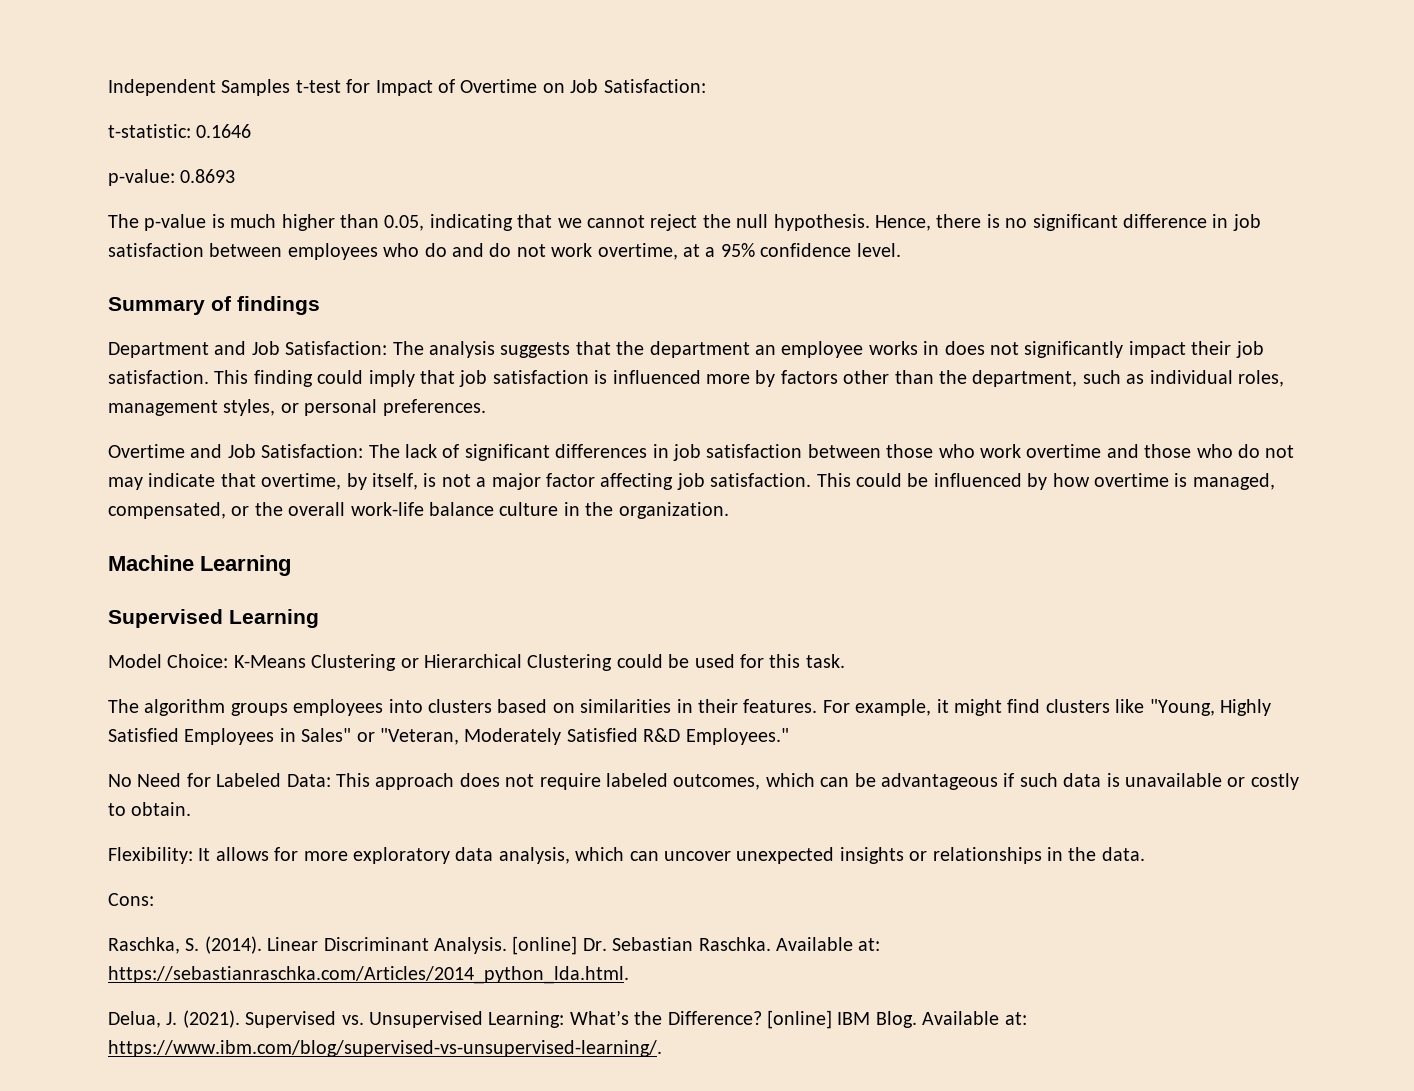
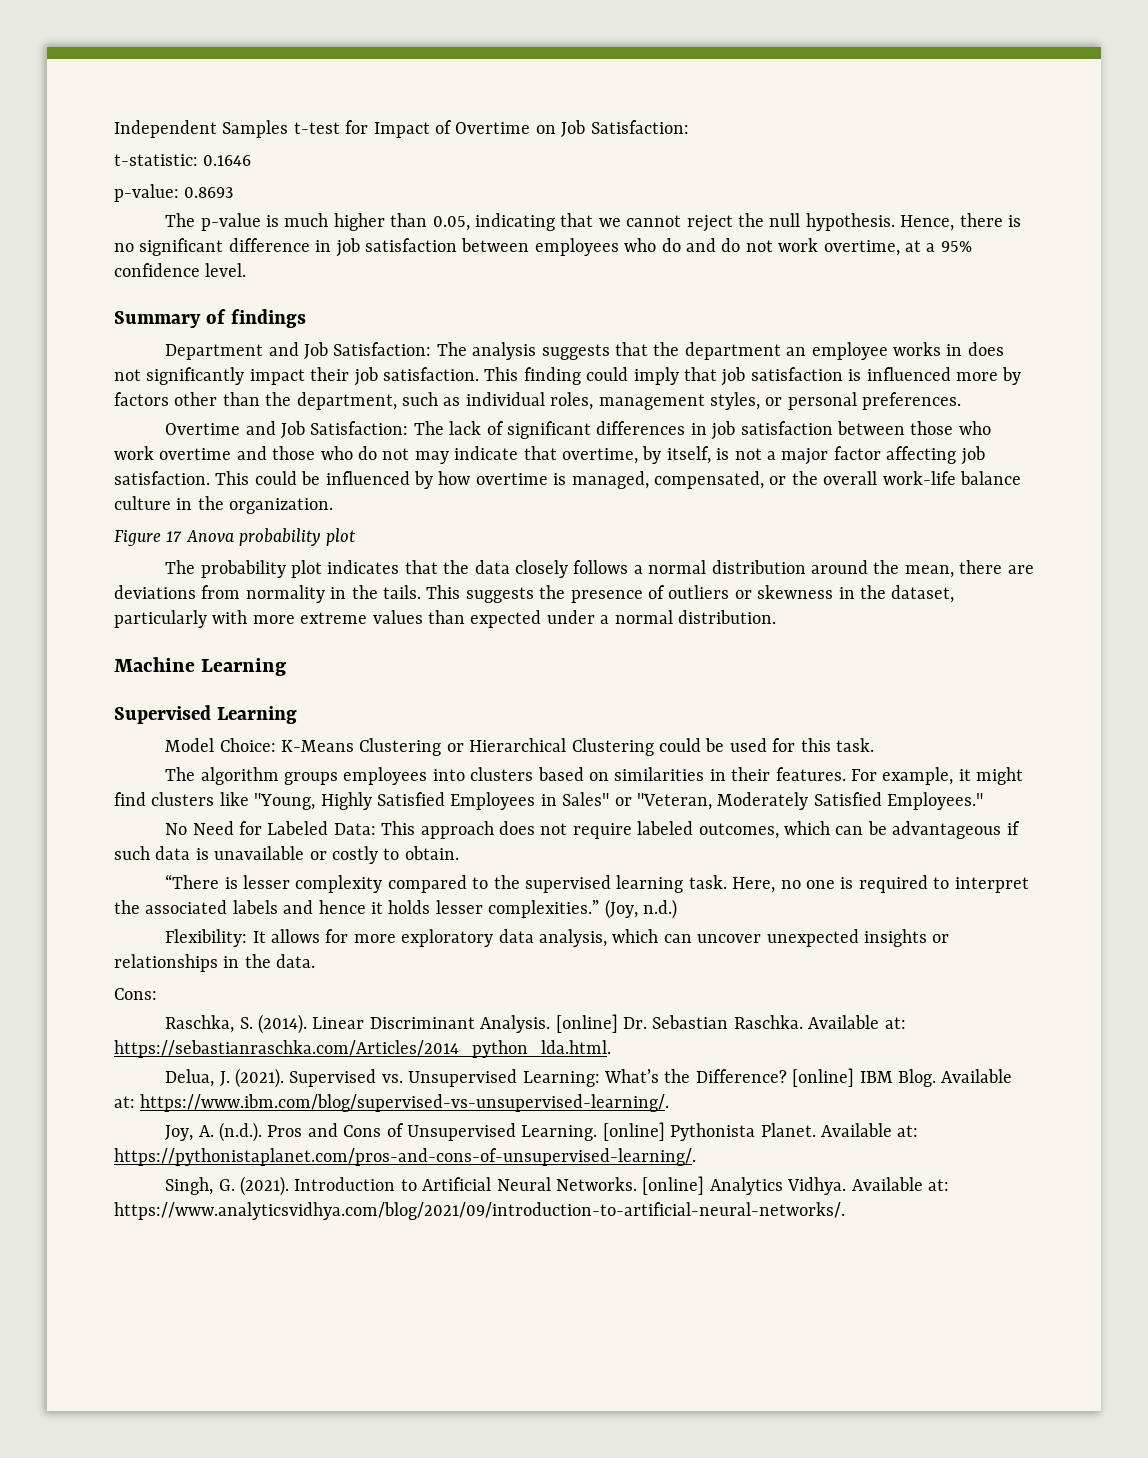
(729, 510) none -> [114,528,355,546] [165,560,1034,578] [114,585,955,603] [114,610,776,628] // Figure 17 Anova probability plot // The probability plot indicates that the data closely follows a normal distribution around the mean, there are deviations from normality in the tails. This suggests the presence of outliers or skewness in the dataset, particularly with more extreme values than expected under a normal distribution.
[643,728,681,742] R&D -> (882, 799) none
(192, 809) none -> [165,874,1029,893] [114,899,677,919] // “There is lesser complexity compared to the supervised learning task. Here, no one is required to interpret the associated labels and hence it holds lesser complexities.” (Joy, n.d.)
(662, 1048) none -> [165,1122,919,1142] [114,1148,696,1166] [165,1176,950,1196] [114,1202,845,1220] // Joy, A. (n.d.). Pros and Cons of Unsupervised Learning. [online] Pythonista Planet. Available at: https://pythonistaplanet.com/pros-and-cons-of-unsupervised-learning/. // Singh, G. (2021). Introduction to Artificial Neural Networks. [online] Analytics Vidhya. Available at: https://www.analyticsvidhya.com/blog/2021/09/introduction-to-artificial-neural-networks/.

